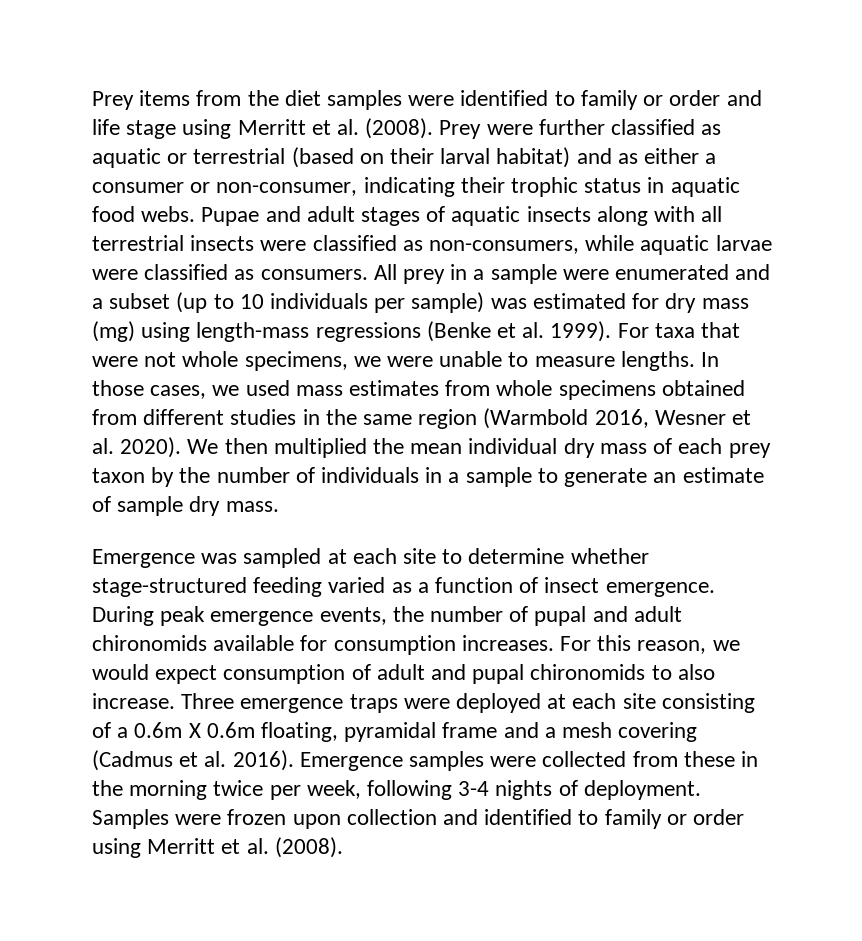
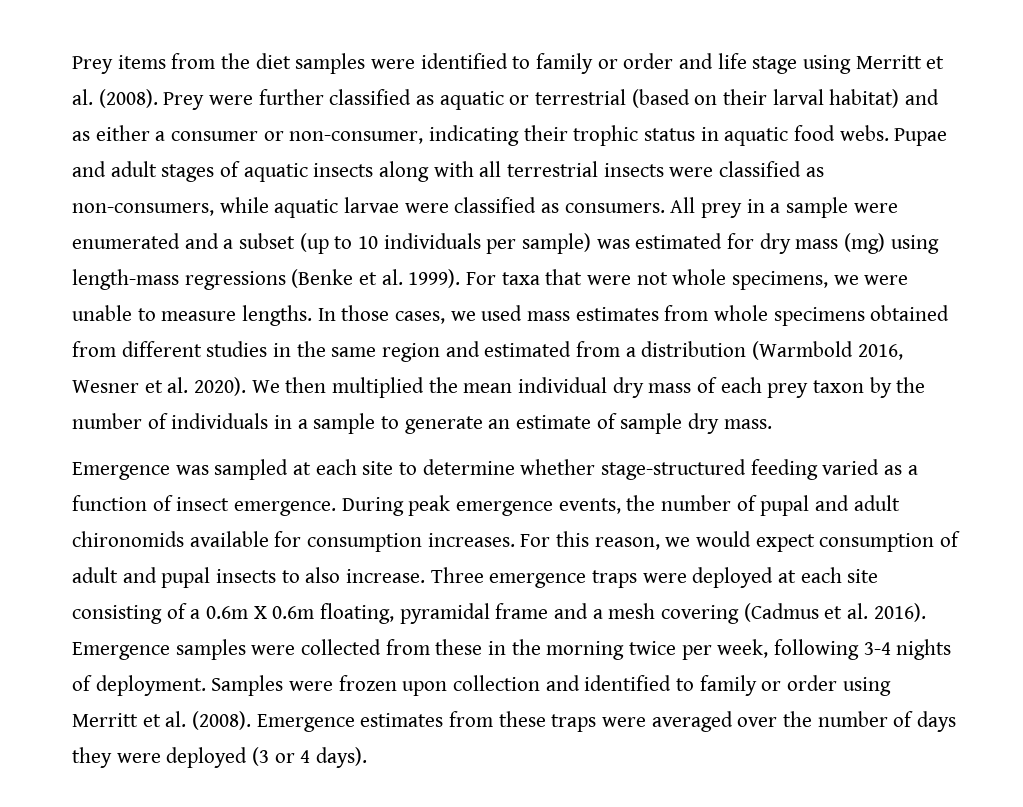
(478, 419) none -> [445,341,747,357] and estimated from a distribution
[530,664,646,680] chironomids -> [216,569,277,583] insects
(343, 847) none -> [256,711,957,732] [72,747,368,768] Emergence estimates from these traps were averaged over the number of days they were deployed (3 or 4 days).

